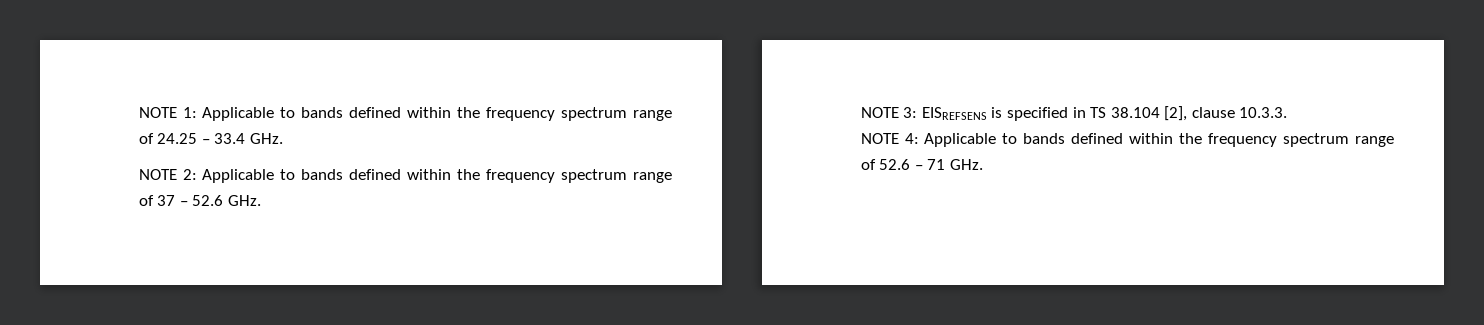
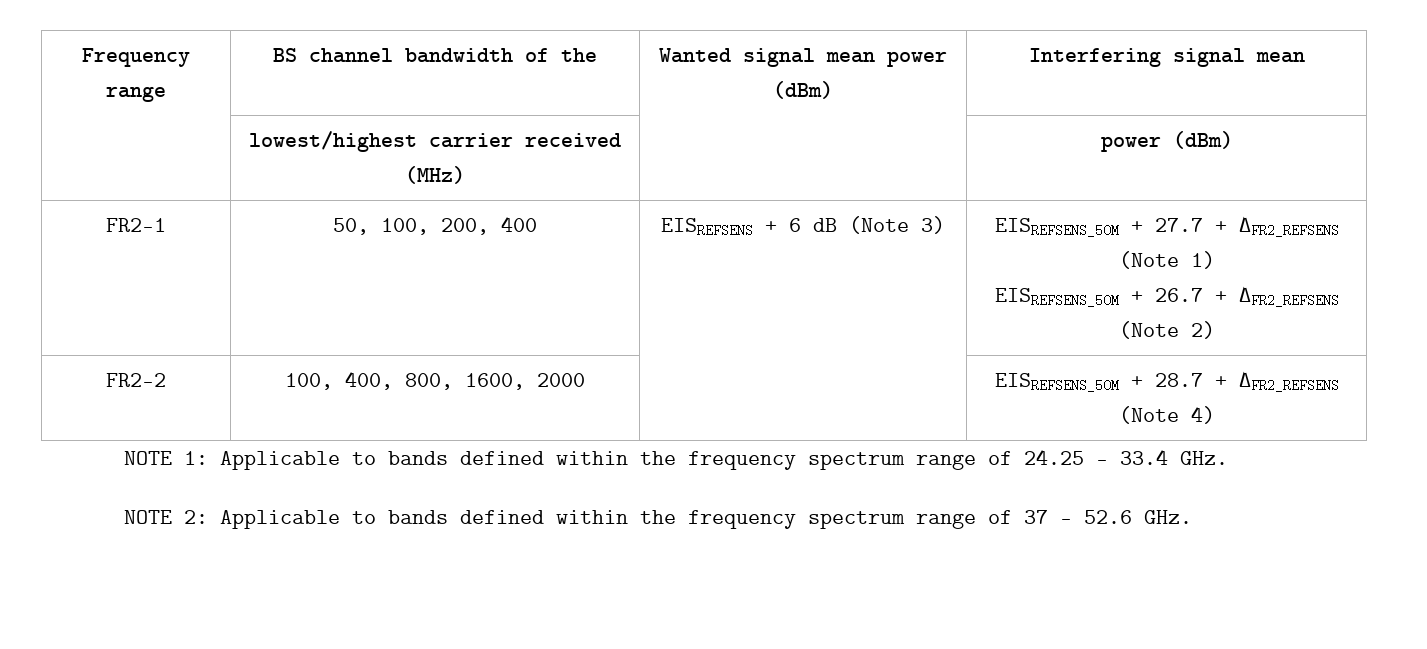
(138, 112) none -> [82,48,190,67] [106,86,166,102] [273,48,597,63] [659,48,947,67] [773,81,833,99] [1028,48,1305,67] [249,131,621,152] [405,166,465,184] [1100,131,1233,152] [106,218,166,232] [333,216,537,235] [661,216,945,237] [994,216,1339,237] [1118,251,1215,269] [994,286,1339,307] [1118,321,1215,339] [106,373,166,387] [285,371,585,390] [994,371,1339,392] [1118,406,1215,424] Frequency range | BS channel bandwidth of the | Wanted signal mean power (dBm) | Interfering signal mean // | lowest/highest carrier received (MHz) | | power (dBm) // FR2-1 | 50, 100, 200, 400 | EISREFSENS + 6 dB (Note 3) | EISREFSENS_50M + 27.7 + ΔFR2_REFSENS (Note 1) // EISREFSENS_50M + 26.7 + ΔFR2_REFSENS (Note 2) // FR2-2 | 100, 400, 800, 1600, 2000 | | EISREFSENS_50M + 28.7 + ΔFR2_REFSENS (Note 4) //
[860,106,1288,121] [860,133,1394,147] [860,159,983,170] // NOTE 3: EISREFSENS is specified in TS 38.104 [2], clause 10.3.3. // NOTE 4: Applicable to bands defined within the frequency spectrum range of 52.6 – 71 GHz. -> (1192, 517) none

